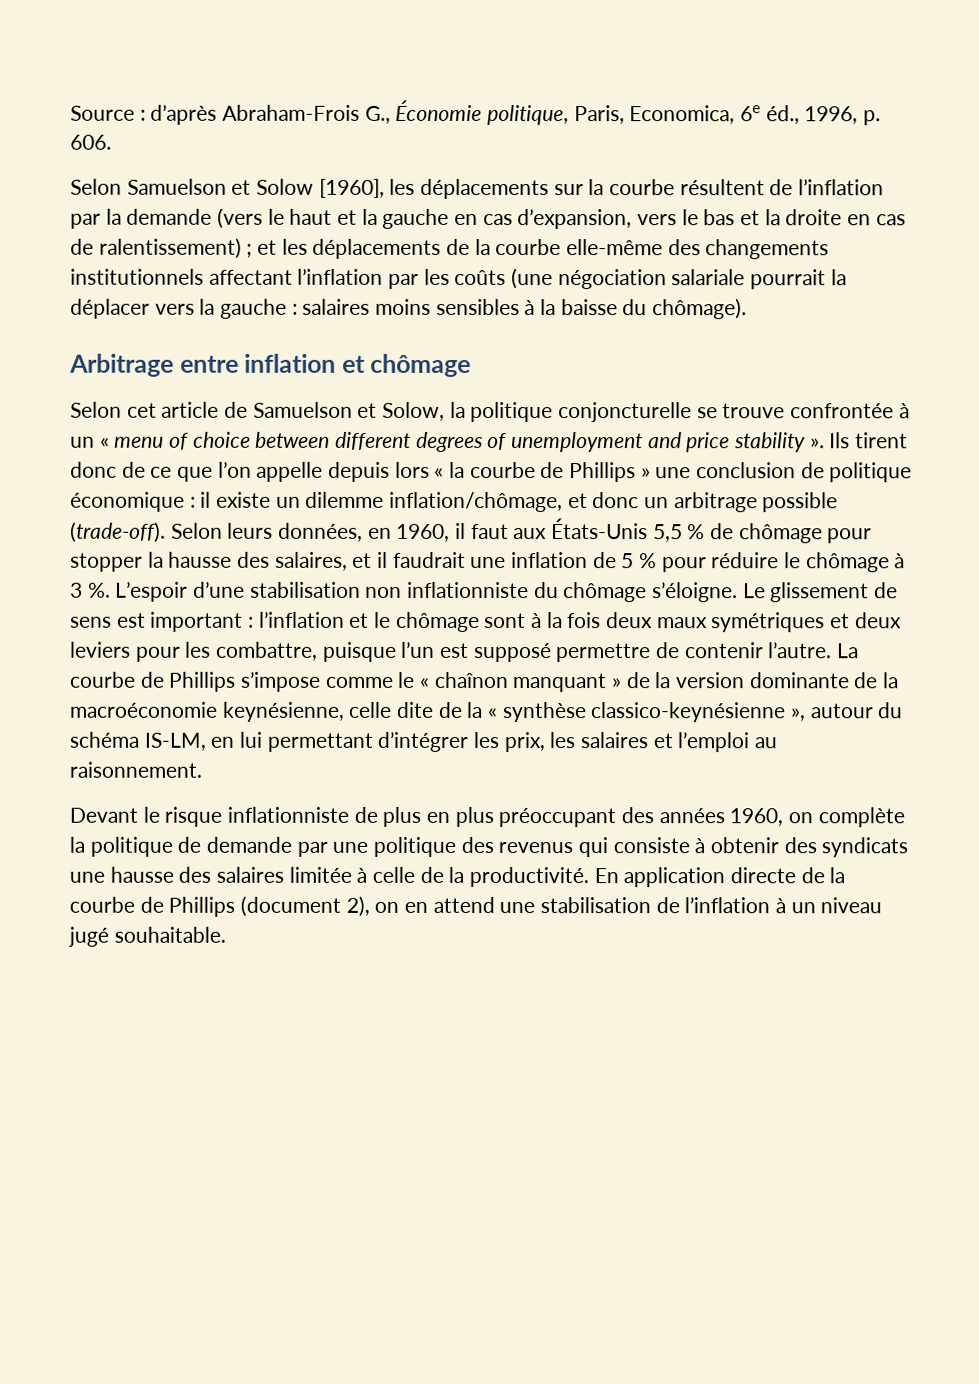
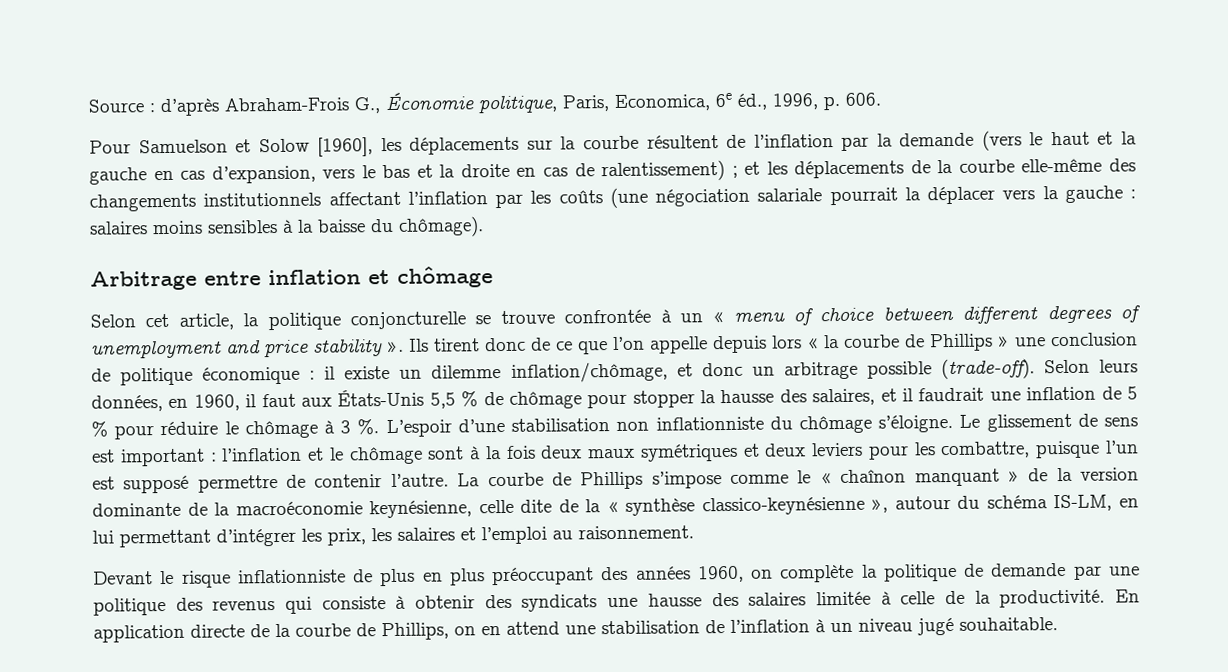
[70,178,122,195] Selon -> [89,140,131,154] Pour
[161,401,446,421] article de Samuelson et Solow, -> [178,313,234,330] article,
[168,895,370,917] Phillips (document 2), -> [381,622,449,641] Phillips,

